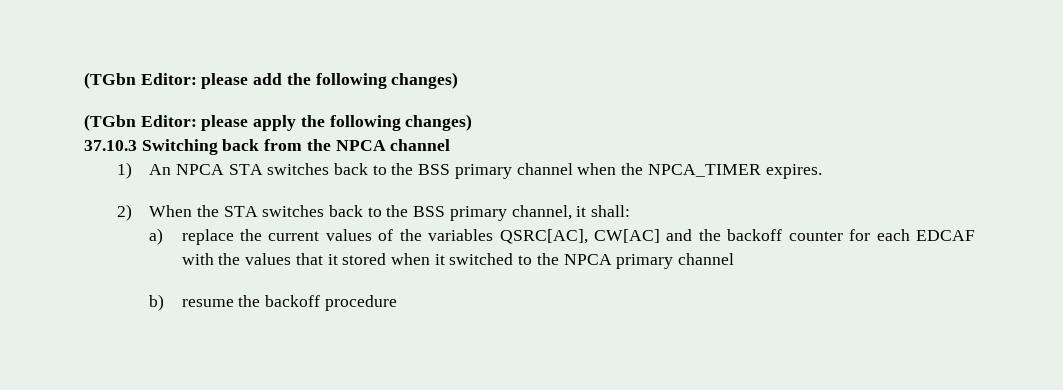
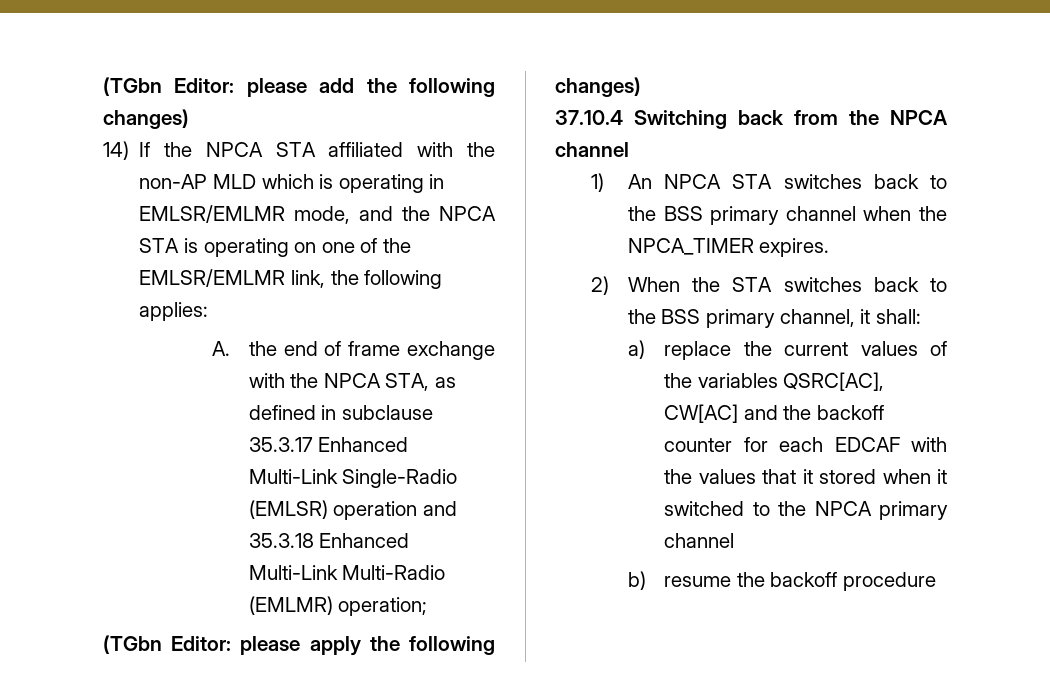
(459, 80) none -> [103,141,495,160] [139,174,445,193] [139,205,497,224] [139,238,411,257] [139,269,443,289] [139,302,209,321] [212,341,496,360] [248,373,456,391] [248,405,433,420] [248,437,409,452] [248,469,458,488] [248,500,457,520] [248,533,410,548] [248,565,446,580] [248,596,428,616] // 14) If the NPCA STA affiliated with the non-AP MLD which is operating in EMLSR/EMLMR mode, and the NPCA STA is operating on one of the EMLSR/EMLMR link, the following applies: // A. the end of frame exchange with the NPCA STA, as defined in subclause 35.3.17 Enhanced Multi-Link Single-Radio (EMLSR) operation and 35.3.18 Enhanced Multi-Link Multi-Radio (EMLMR) operation;
[84,140,137,151] 37.10.3 -> [555,110,623,125] 37.10.4

